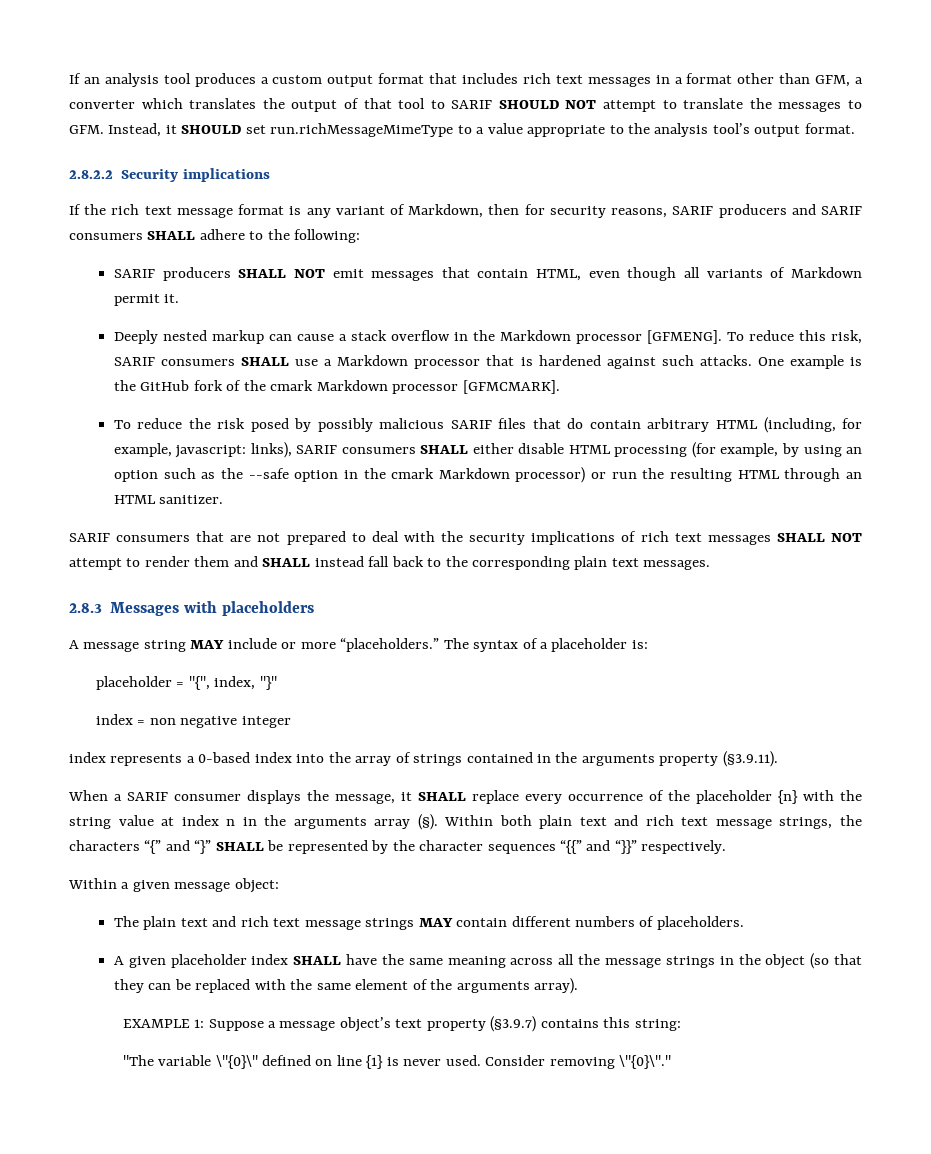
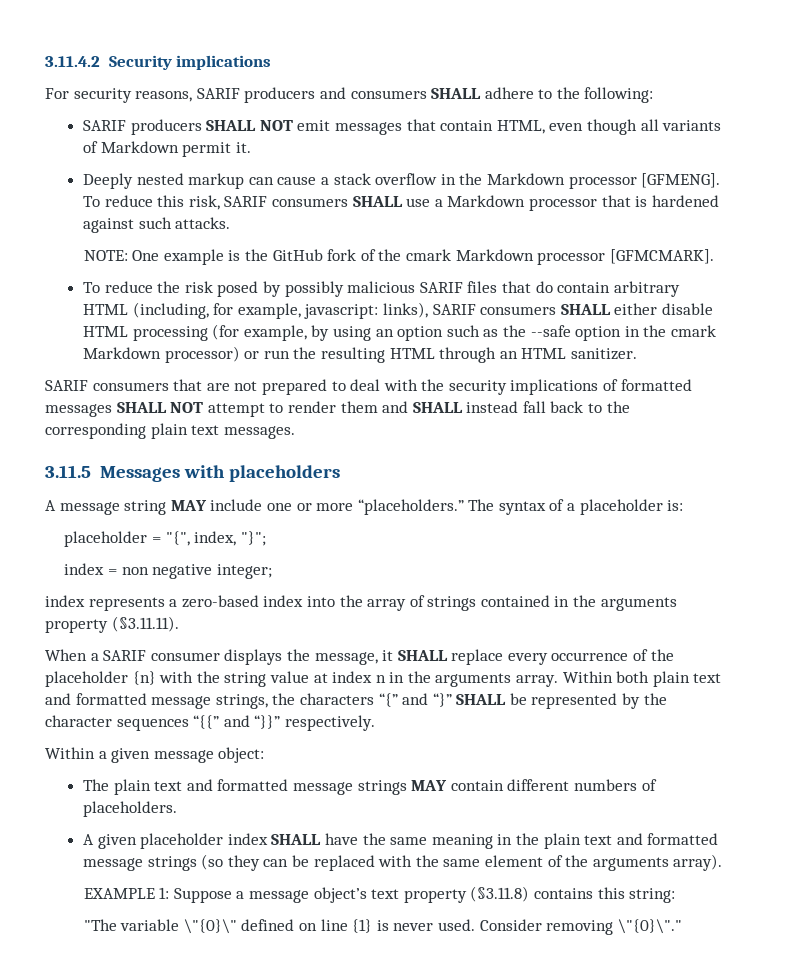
[69,73,863,87] [69,98,862,112] [69,123,855,137] [69,168,270,182] [69,204,545,218] If an analysis tool produces a custom output format that includes rich text messages in a format other than GFM, a converter which translates the output of that tool to SARIF SHOULD NOT attempt to translate the messages to GFM. Instead, it SHOULD set run.richMessageMimeType to a value appropriate to the analysis tool’s output format. // 2.8.2.2 Security implications // If the rich text message format is any variant of Markdown, then for -> [45,55,272,70] [45,88,69,99] 3.11.4.2 Security implications // For
[820,206,862,215] SARIF -> (346, 93) none
(752, 360) none -> [83,250,128,261] // NOTE:
[640,531,702,542] rich text -> [620,379,692,391] formatted
[69,603,102,613] 2.8.3 -> [45,465,91,478] 3.11.5
(277, 643) none -> [266,503,292,511] one
[259,676,277,690] "}" -> [240,531,266,546] "}";
[241,716,291,728] integer -> [216,564,272,579] integer;
[198,752,251,763] 0-based -> [181,595,259,608] zero-based
[722,751,778,767] (§3.9.11). -> [111,616,179,632] (§3.11.11).
[374,814,438,830] array (§). -> [516,675,559,687] array.
[645,815,709,826] rich text -> [75,693,147,705] formatted
[240,916,301,927] rich text -> [217,779,289,791] formatted
[510,953,863,969] across all the message strings in the object (so that -> [497,833,719,849] [83,854,224,871] in the plain text and formatted message strings (so
[490,1016,537,1032] (§3.9.7) -> [470,886,530,902] (§3.11.8)

